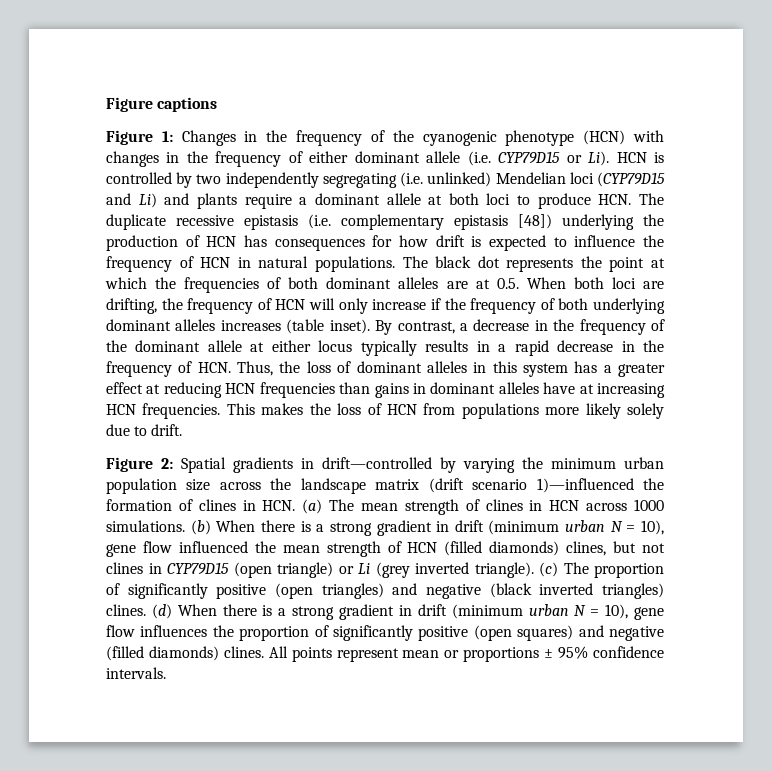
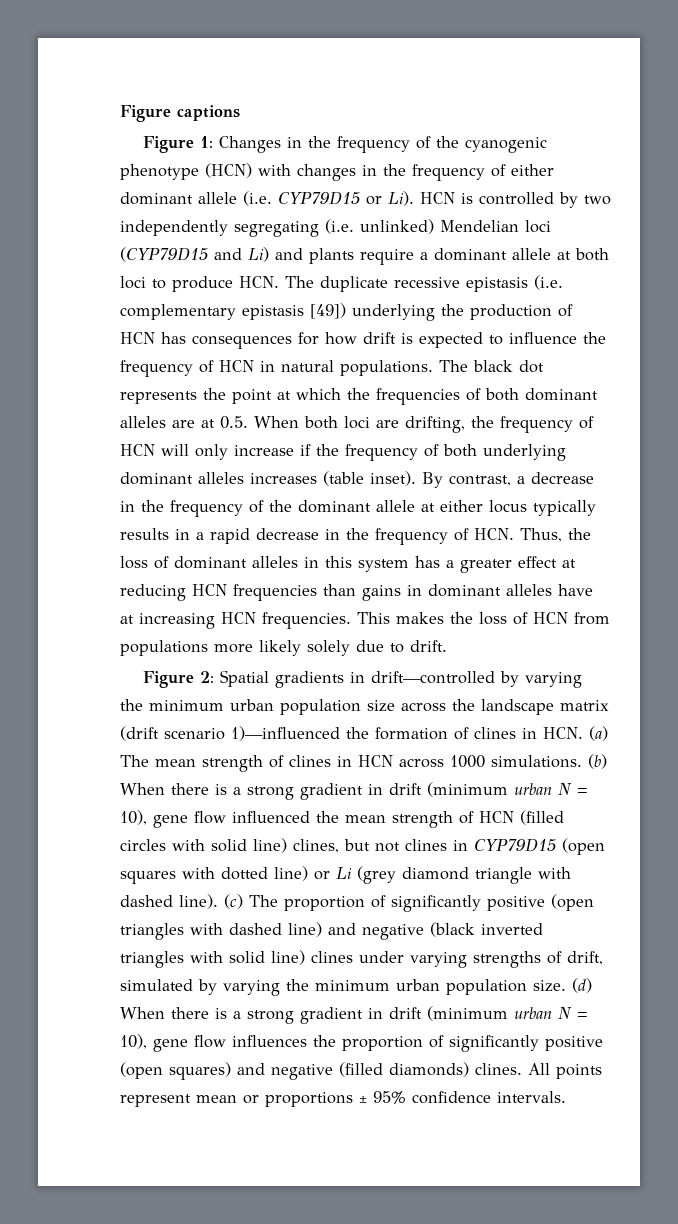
[518,214,552,229] [48]) -> [310,303,346,319] [49])
[489,541,560,556] diamonds) -> [120,838,287,853] circles with solid line)
[277,562,534,578] triangle) or Li (grey inverted triangle). -> [120,866,571,884] [120,894,218,909] squares with dotted line) or Li (grey diamond triangle with dashed line).
[321,583,665,599] [106,604,146,616] triangles) and negative (black inverted triangles) clines. -> [120,922,543,940] [120,950,603,968] [120,979,566,996] triangles with dashed line) and negative (black inverted triangles with solid line) clines under varying strengths of drift, simulated by varying the minimum urban population size.

